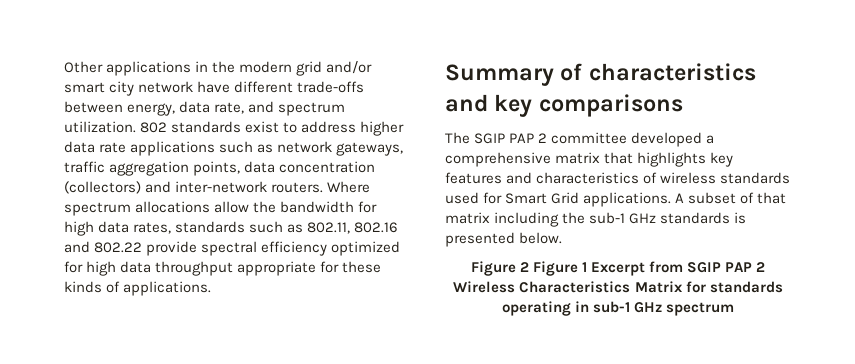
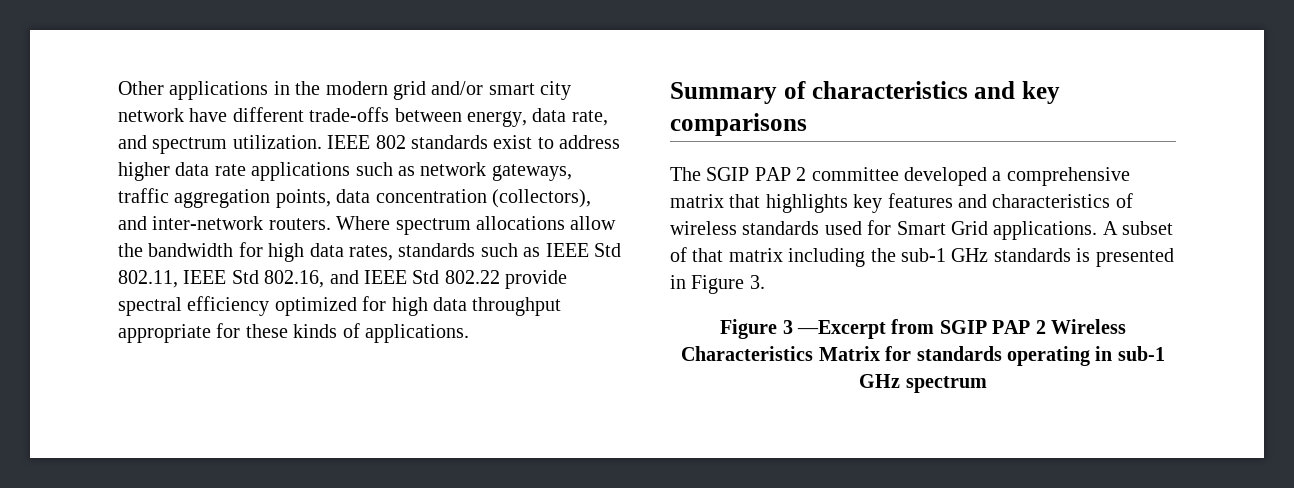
(136, 127) none -> [327,135,371,149] IEEE
[64,181,141,194] (collectors) -> [492,189,591,208] (collectors),
[307,222,399,234] [64,241,90,253] 802.11, 802.16 and -> [545,243,621,257] [118,270,440,288] IEEE Std 802.11, IEEE Std 802.16, and IEEE Std
[519,232,563,244] [470,261,645,276] below. // Figure 2 Figure 1 Excerpt -> [670,275,765,294] [720,319,886,339] in Figure 3. // Figure 3 —Excerpt

